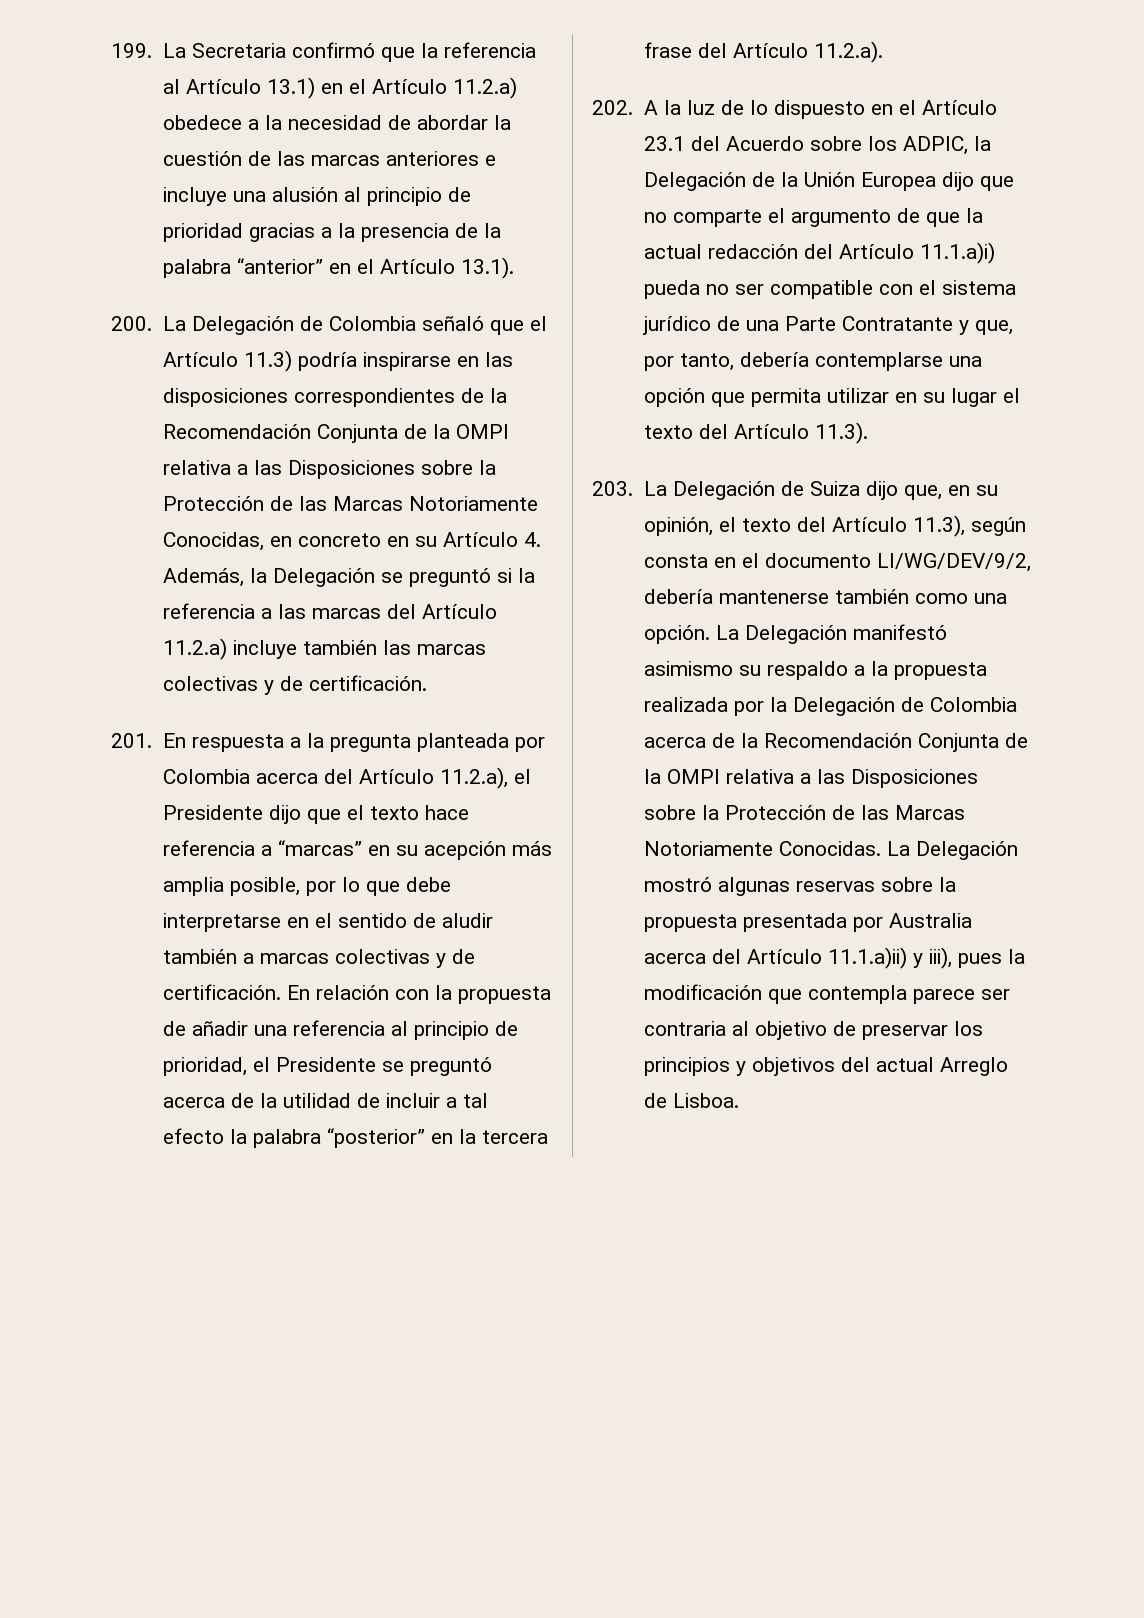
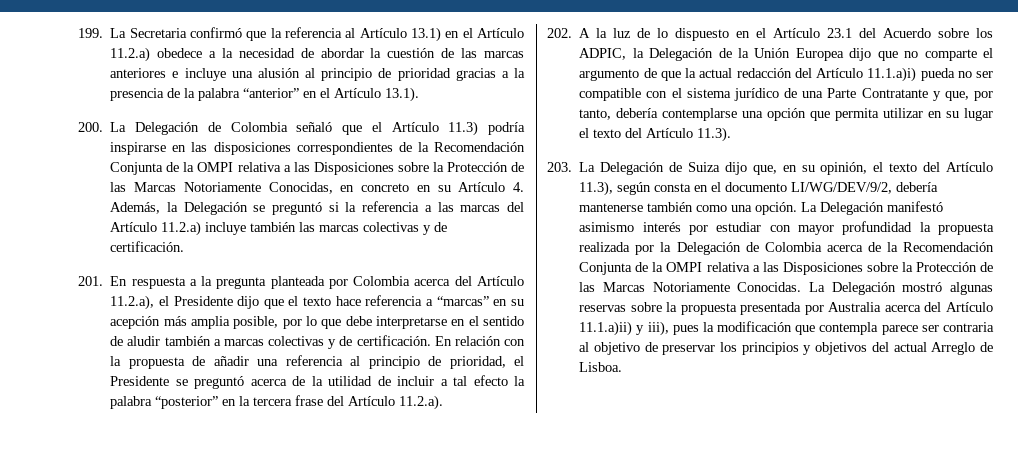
[738,661,865,680] su respaldo a -> [642,221,913,235] interés por estudiar con mayor profundidad

